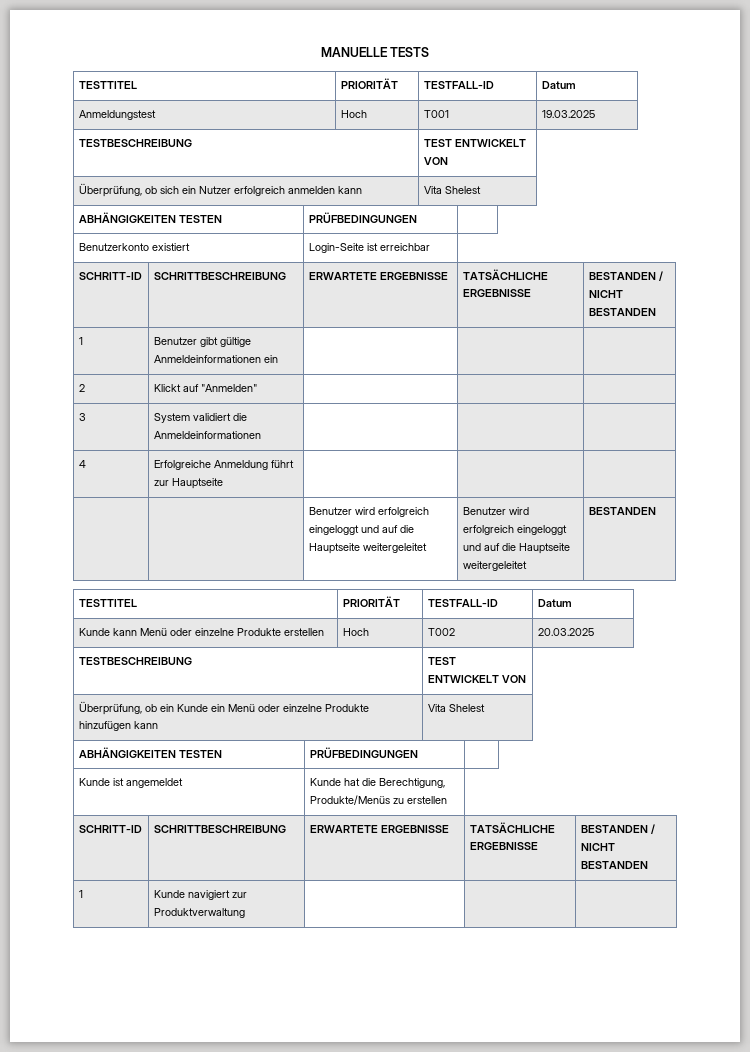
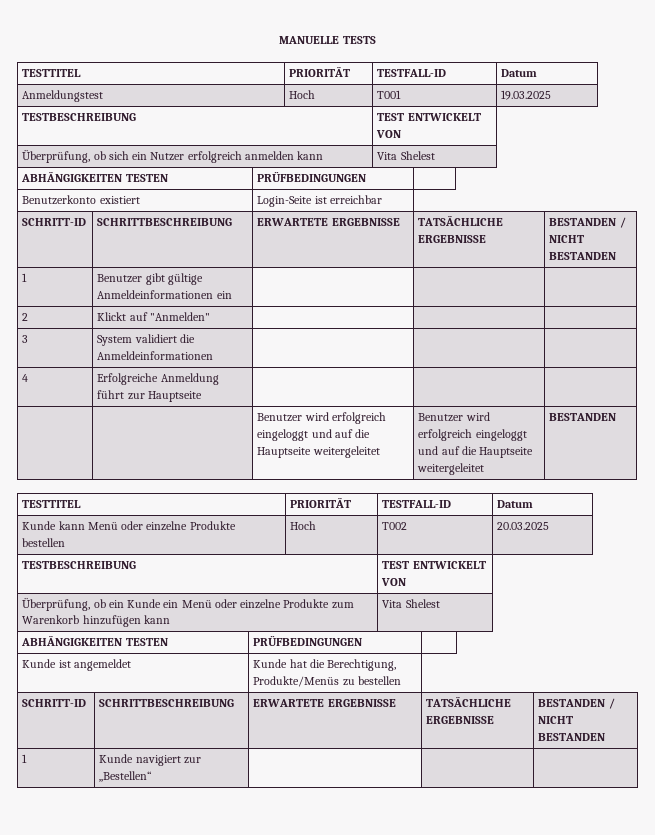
[283,628,324,636] erstellen -> [22,538,66,547] bestellen
(369, 708) none -> [331,602,354,609] [22,615,80,624] zum Warenkorb
[406,796,447,804] erstellen -> [357,676,401,685] bestellen
[153,908,245,918] Produktverwaltung -> [99,771,153,782] „Bestellen“

